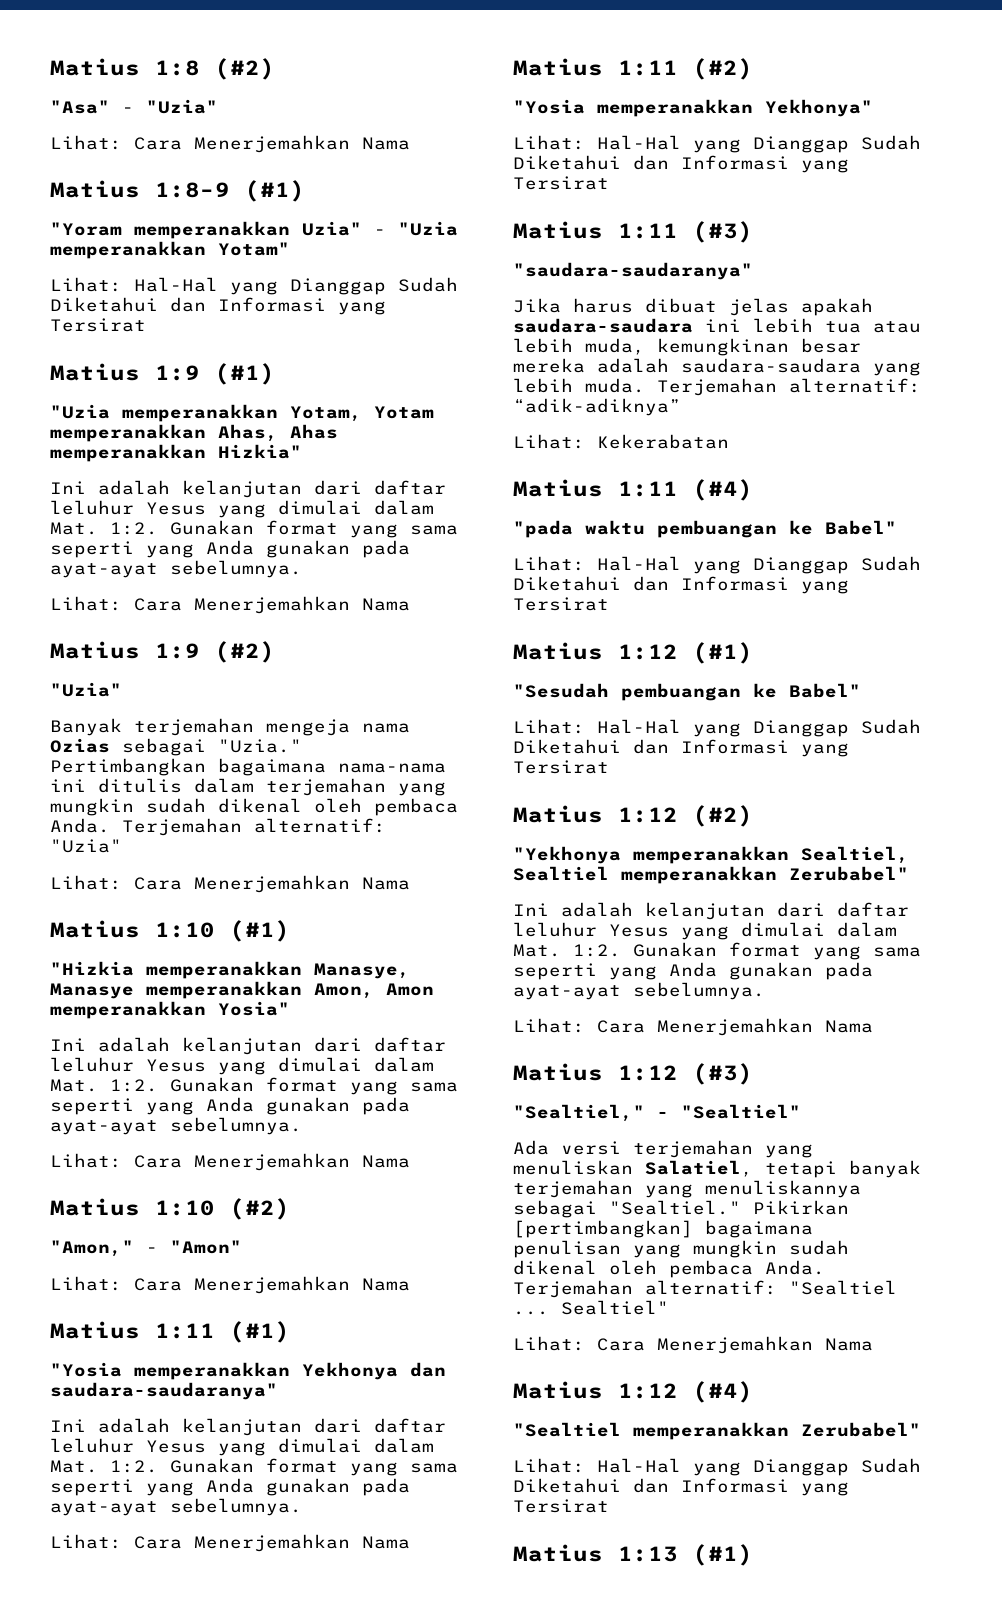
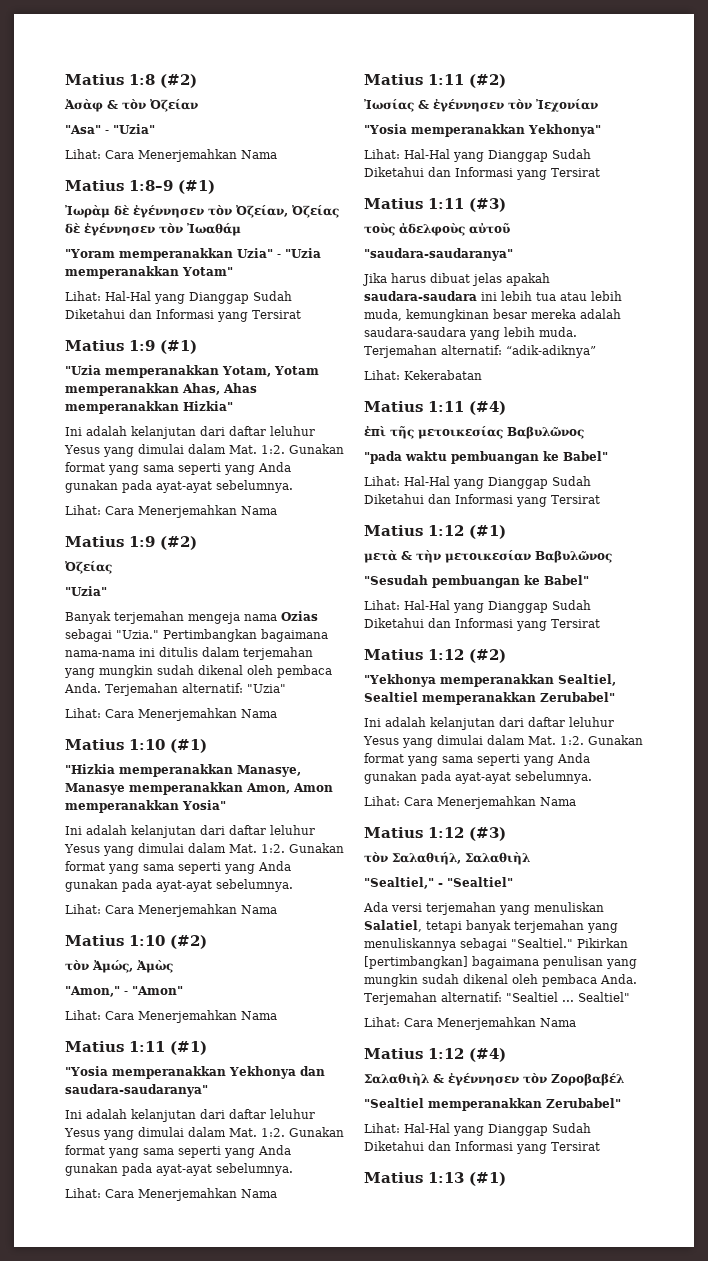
(275, 69) none -> [64,98,198,112] // Ἀσὰφ & τὸν Ὀζείαν
(305, 191) none -> [65,204,339,218] [65,222,241,236] // Ἰωρὰμ δὲ ἐγέννησεν τὸν Ὀζείαν, Ὀζείας δὲ ἐγέννησεν τὸν Ἰωαθάμ
(275, 652) none -> [65,560,112,574] // Ὀζείας
(290, 1209) none -> [65,959,173,973] // τὸν Ἀμώς, Ἀμὼς
(753, 69) none -> [364,98,598,112] // Ἰωσίας & ἐγέννησεν τὸν Ἰεχονίαν
(753, 232) none -> [364,222,510,236] // τοὺς ἀδελφοὺς αὐτοῦ
(753, 490) none -> [364,425,584,439] // ἐπὶ τῆς μετοικεσίας Βαβυλῶνος
(753, 653) none -> [364,550,612,563] // μετὰ & τὴν μετοικεσίαν Βαβυλῶνος
(753, 1074) none -> [364,852,530,865] // τὸν Σαλαθιήλ, Σαλαθιὴλ
(753, 1392) none -> [364,1072,624,1086] // Σαλαθιὴλ & ἐγέννησεν τὸν Ζοροβαβέλ

